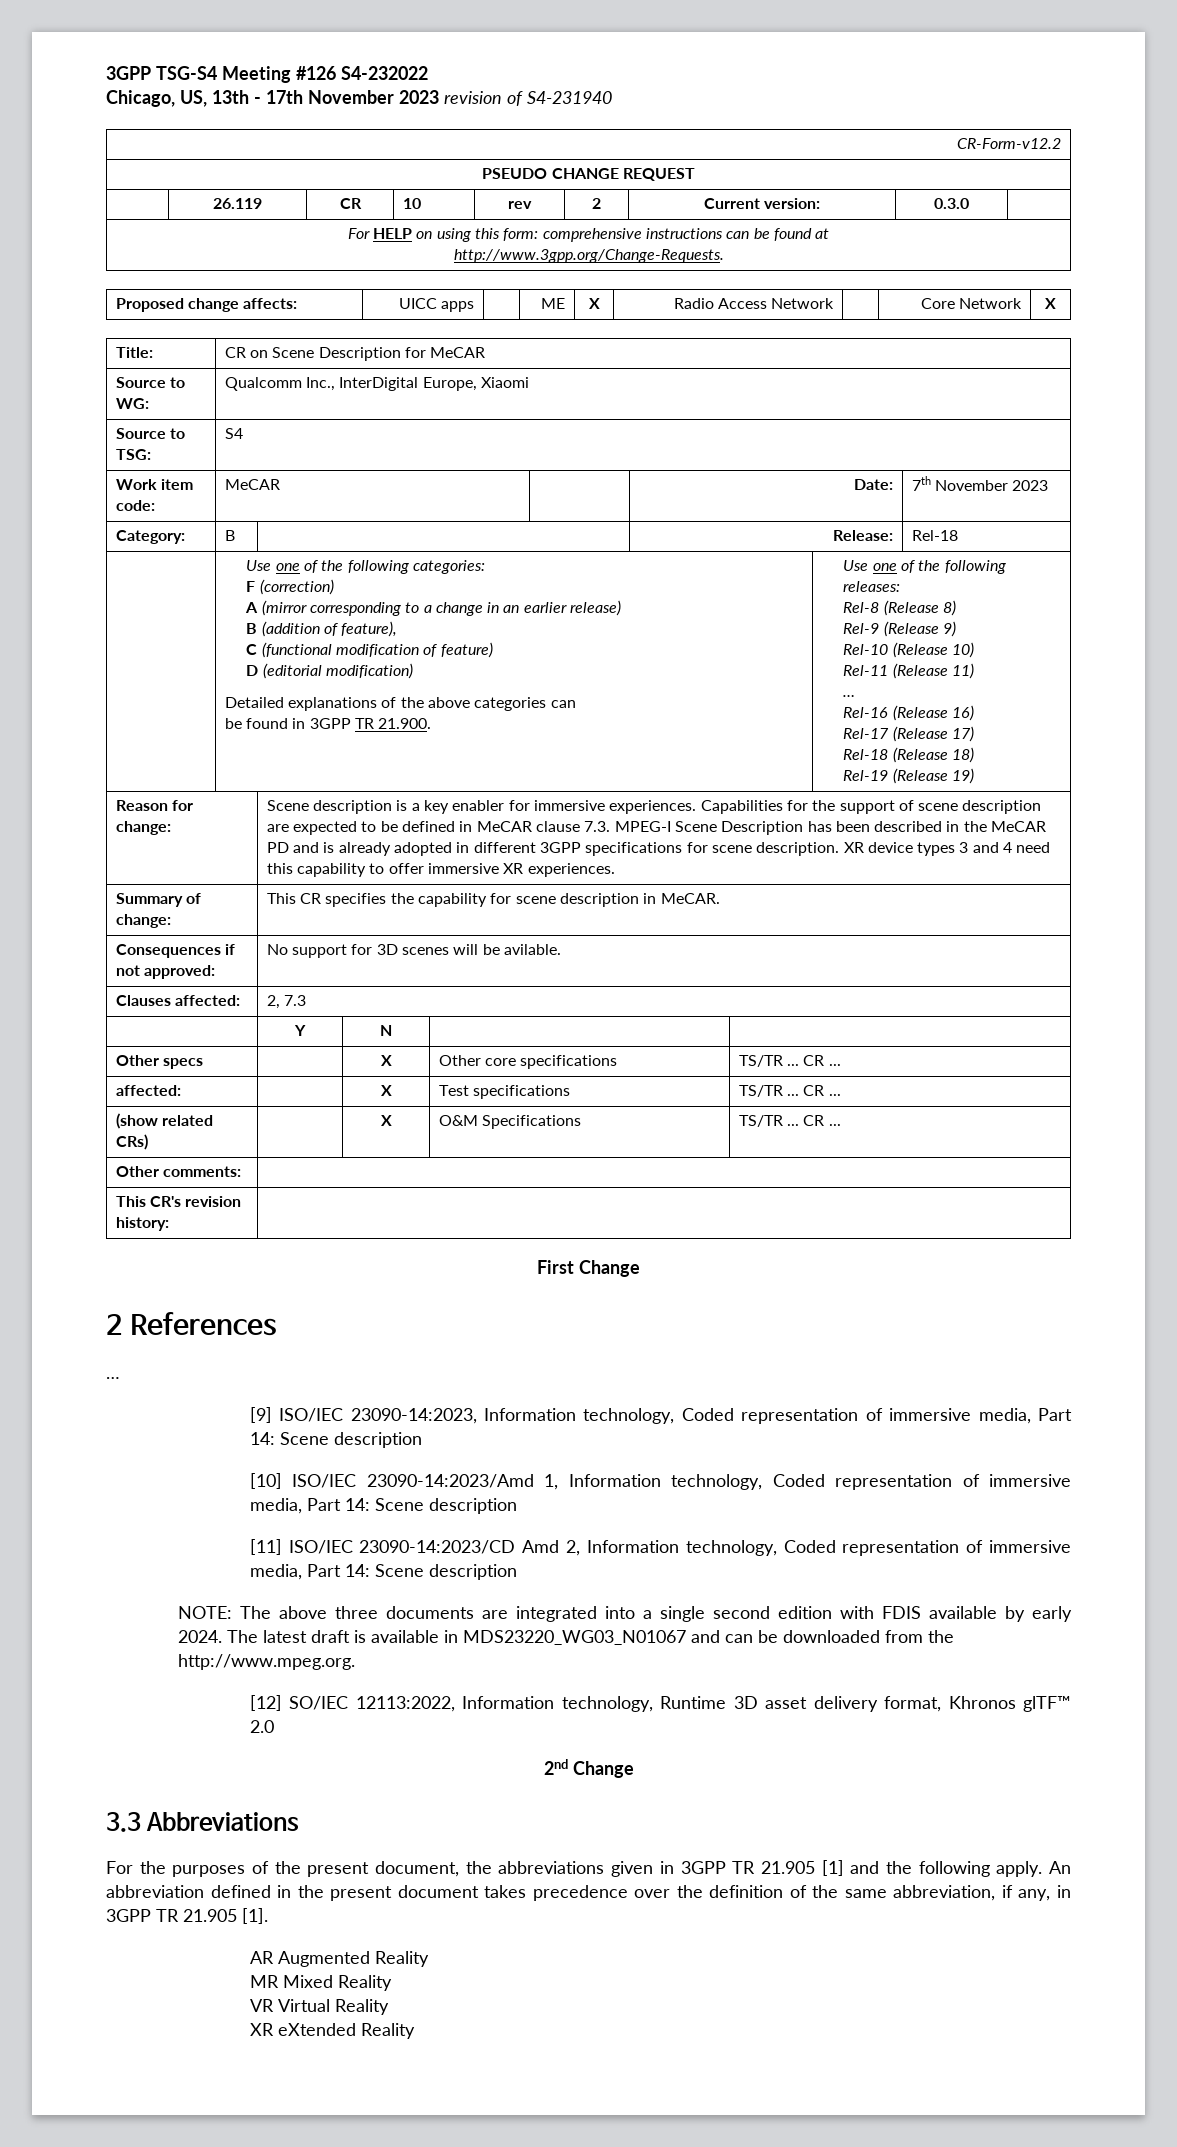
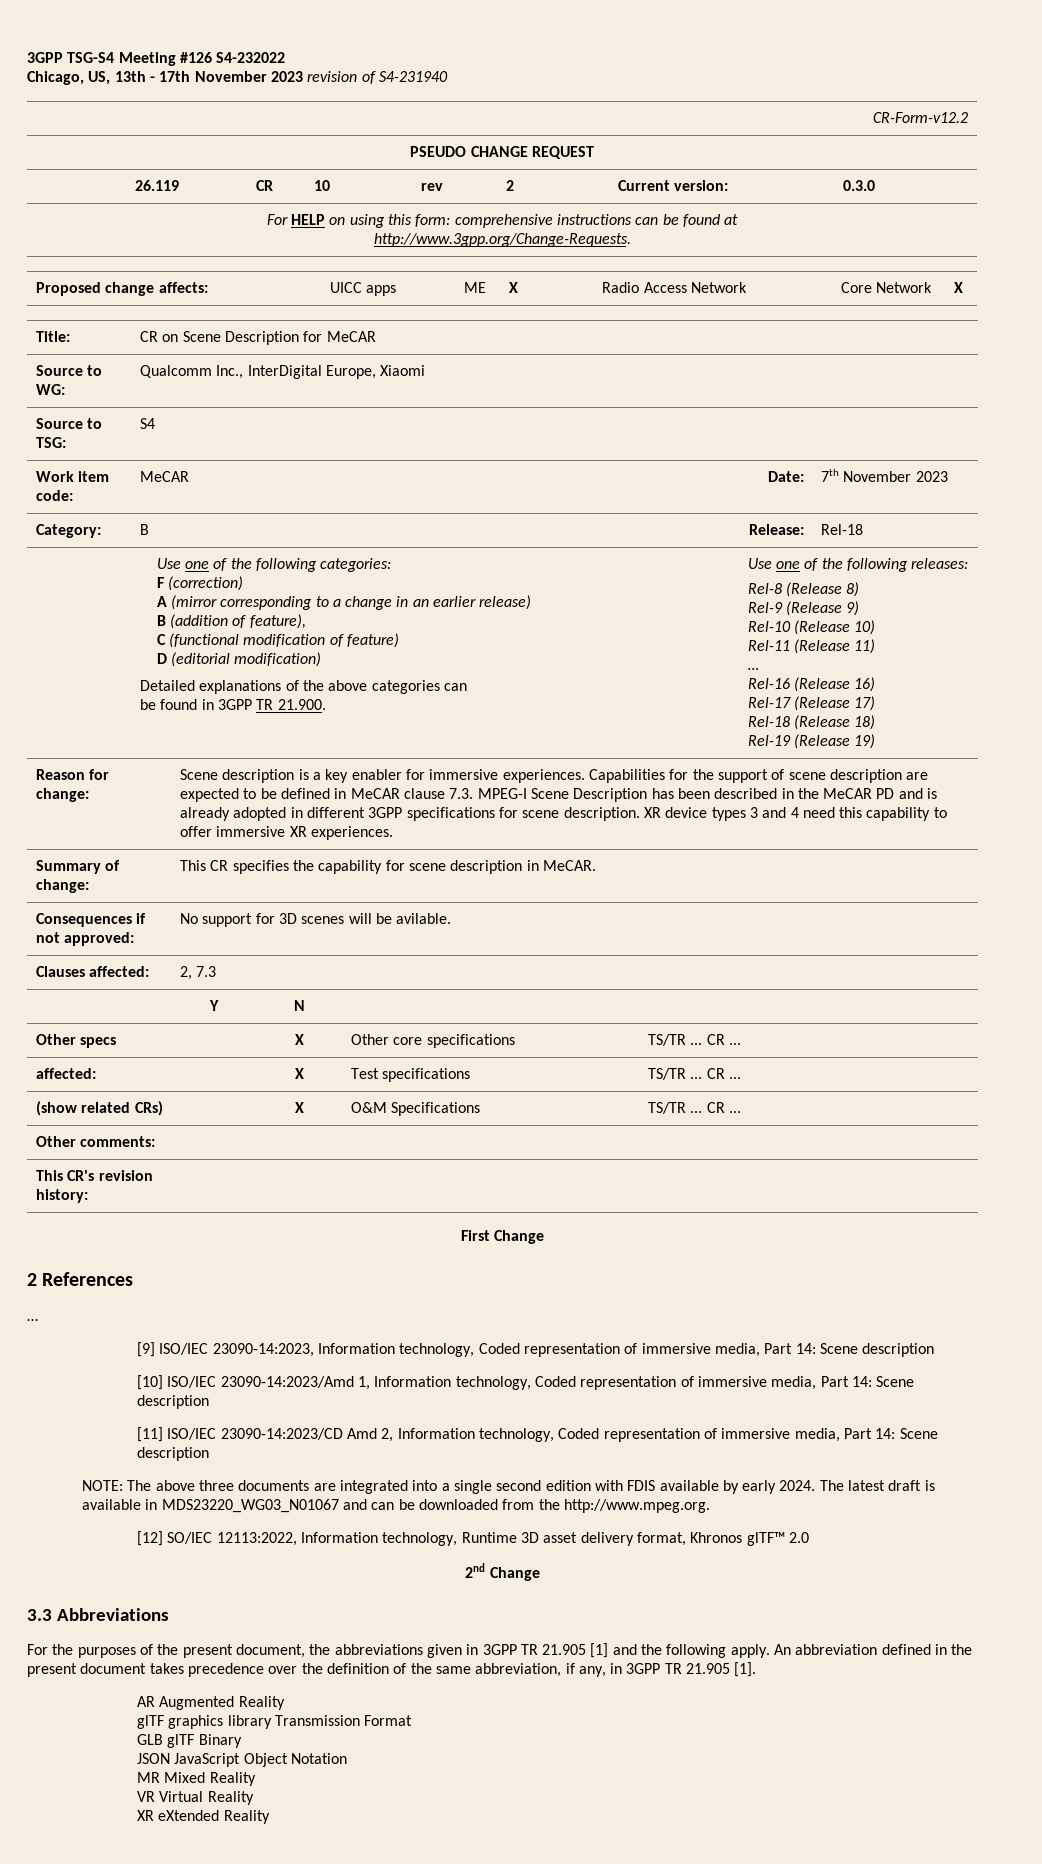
(429, 1959) none -> [137,1715,413,1729] [137,1734,242,1748] [137,1753,348,1767] // glTF graphics library Transmission Format // GLB glTF Binary // JSON JavaScript Object Notation

